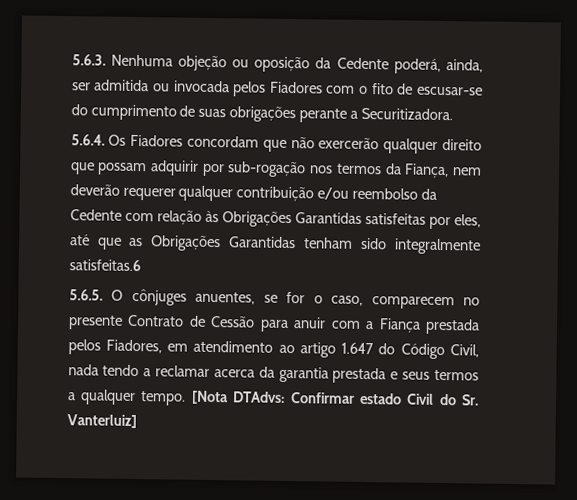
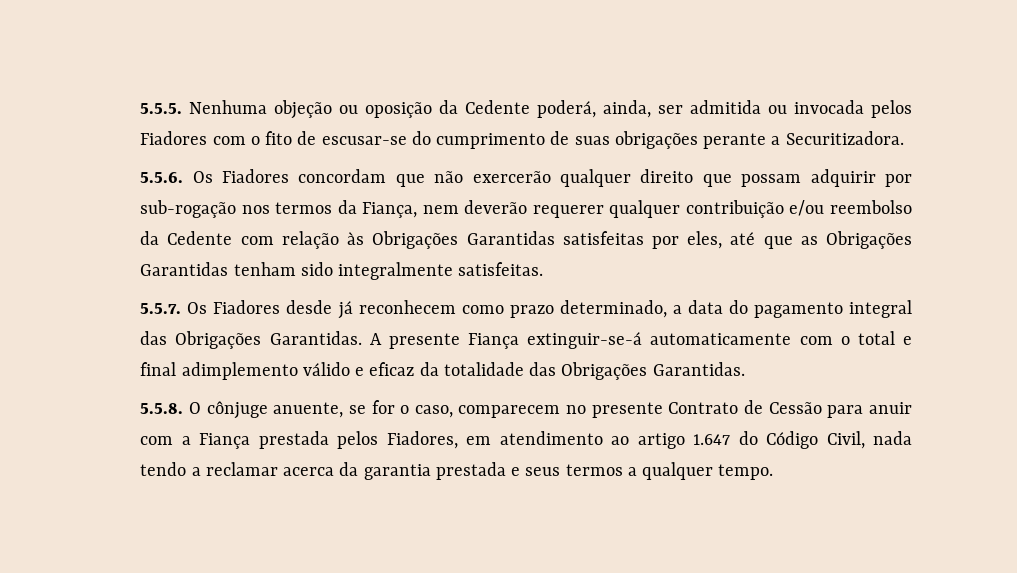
[71,54,106,66] 5.6.3. -> [140,103,183,114] 5.5.5.
[70,134,105,146] 5.6.4. -> [140,172,184,183] 5.5.6.
[68,259,141,272] [68,288,256,306] satisfeitas.6 // 5.6.5. O cônjuges anuentes, -> [458,262,544,276] [140,300,913,319] [140,331,913,349] [140,362,745,380] [140,401,344,419] satisfeitas. // 5.5.7. Os Fiadores desde já reconhecem como prazo determinado, a data do pagamento integral das Obrigações Garantidas. A presente Fiança extinguir-se-á automaticamente com o total e final adimplemento válido e eficaz da totalidade das Obrigações Garantidas. // 5.5.8. O cônjuge anuente,
[190,390,479,406] [66,414,137,429] [Nota DTAdvs: Confirmar estado Civil do Sr. Vanterluiz] -> (774, 472) none

